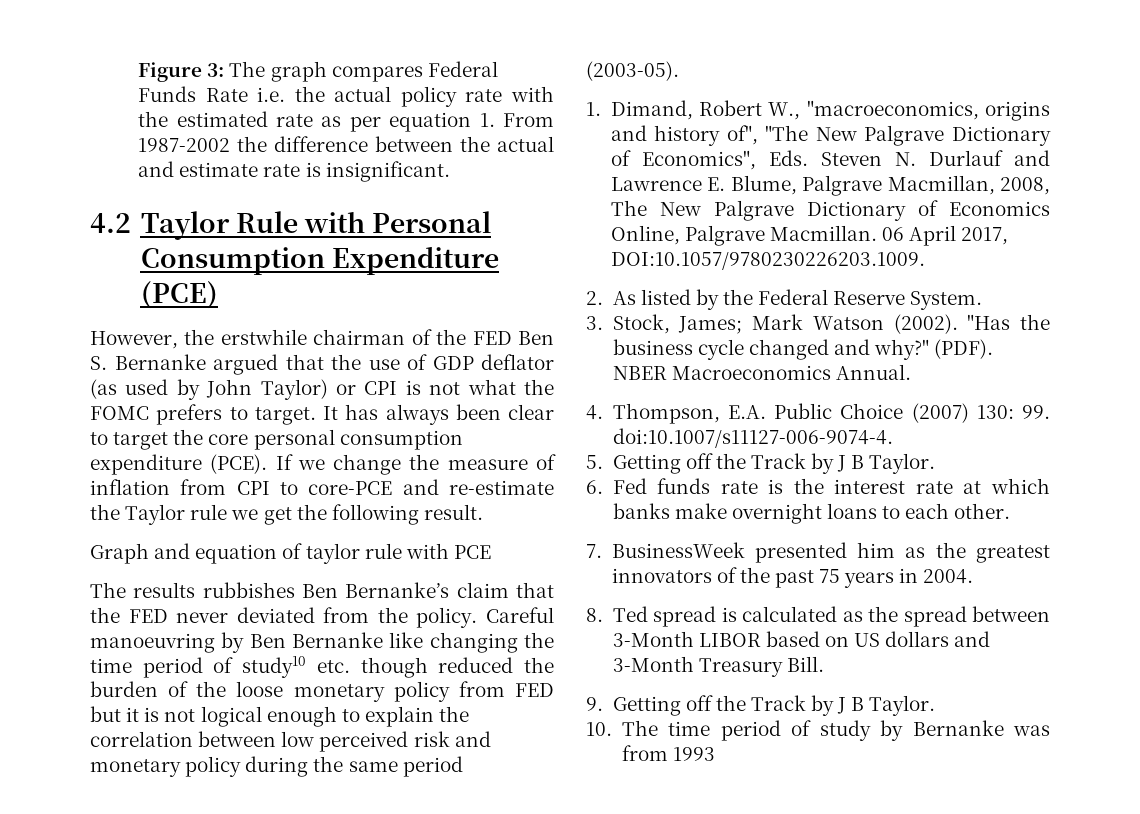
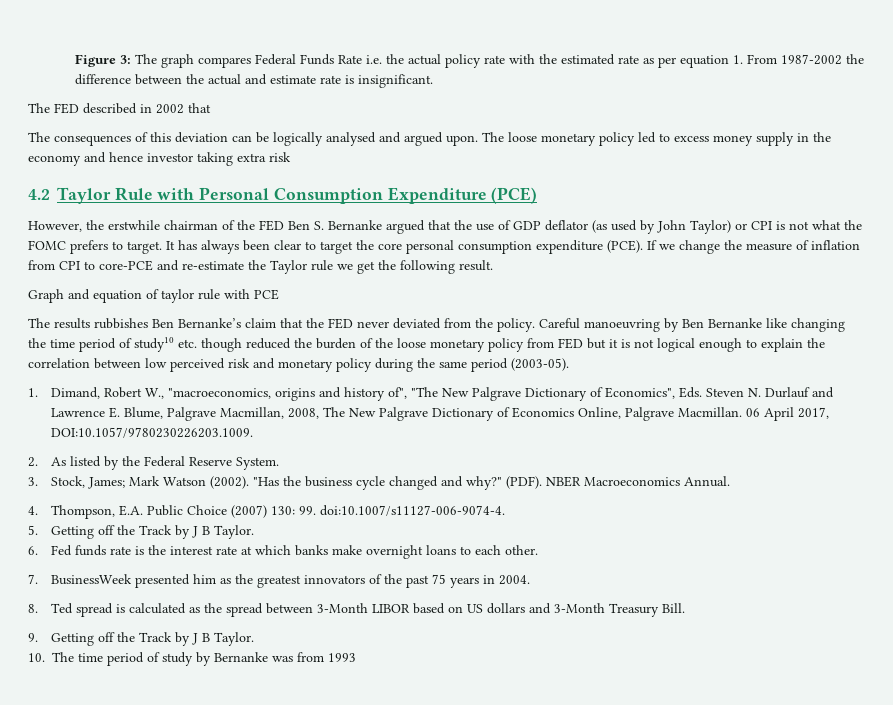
(450, 171) none -> [28,103,211,114] [28,132,831,146] [28,152,291,166] // The FED described in 2002 that // The consequences of this deviation can be logically analysed and argued upon. The loose monetary policy led to excess money supply in the economy and hence investor taking extra risk

